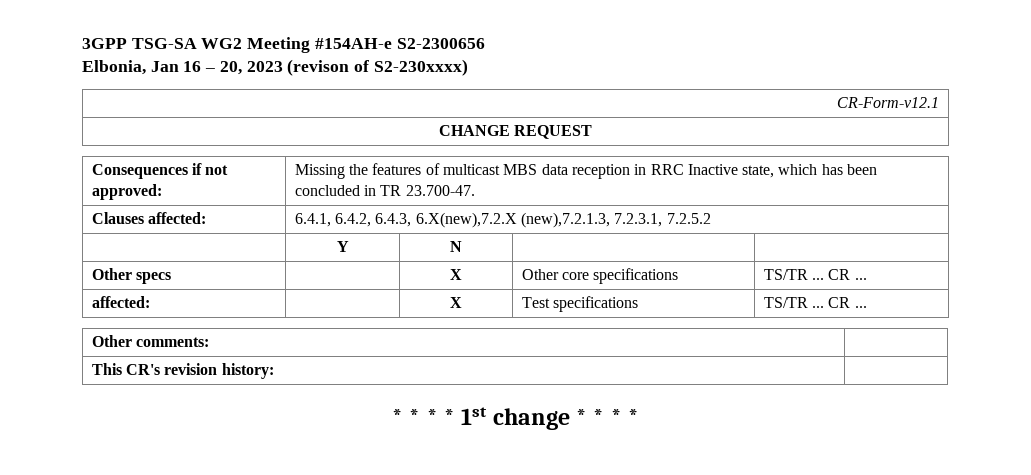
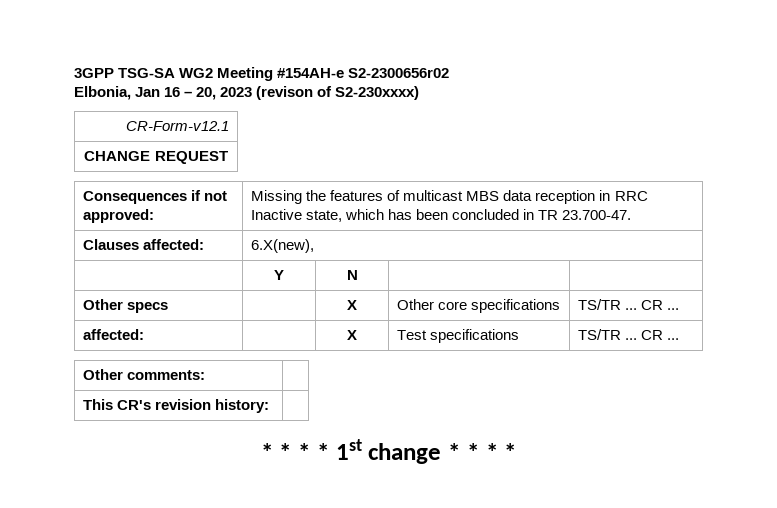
[396,38,485,49] S2-2300656 -> [348,68,450,78] S2-2300656r02
[294,212,711,228] 6.4.1, 6.4.2, 6.4.3, 6.X(new),7.2.X (new),7.2.1.3, 7.2.3.1, 7.2.5.2 -> [251,239,315,253] 6.X(new),

